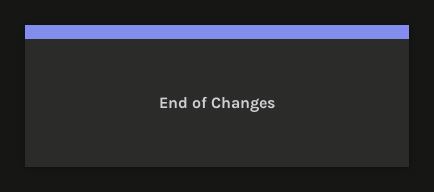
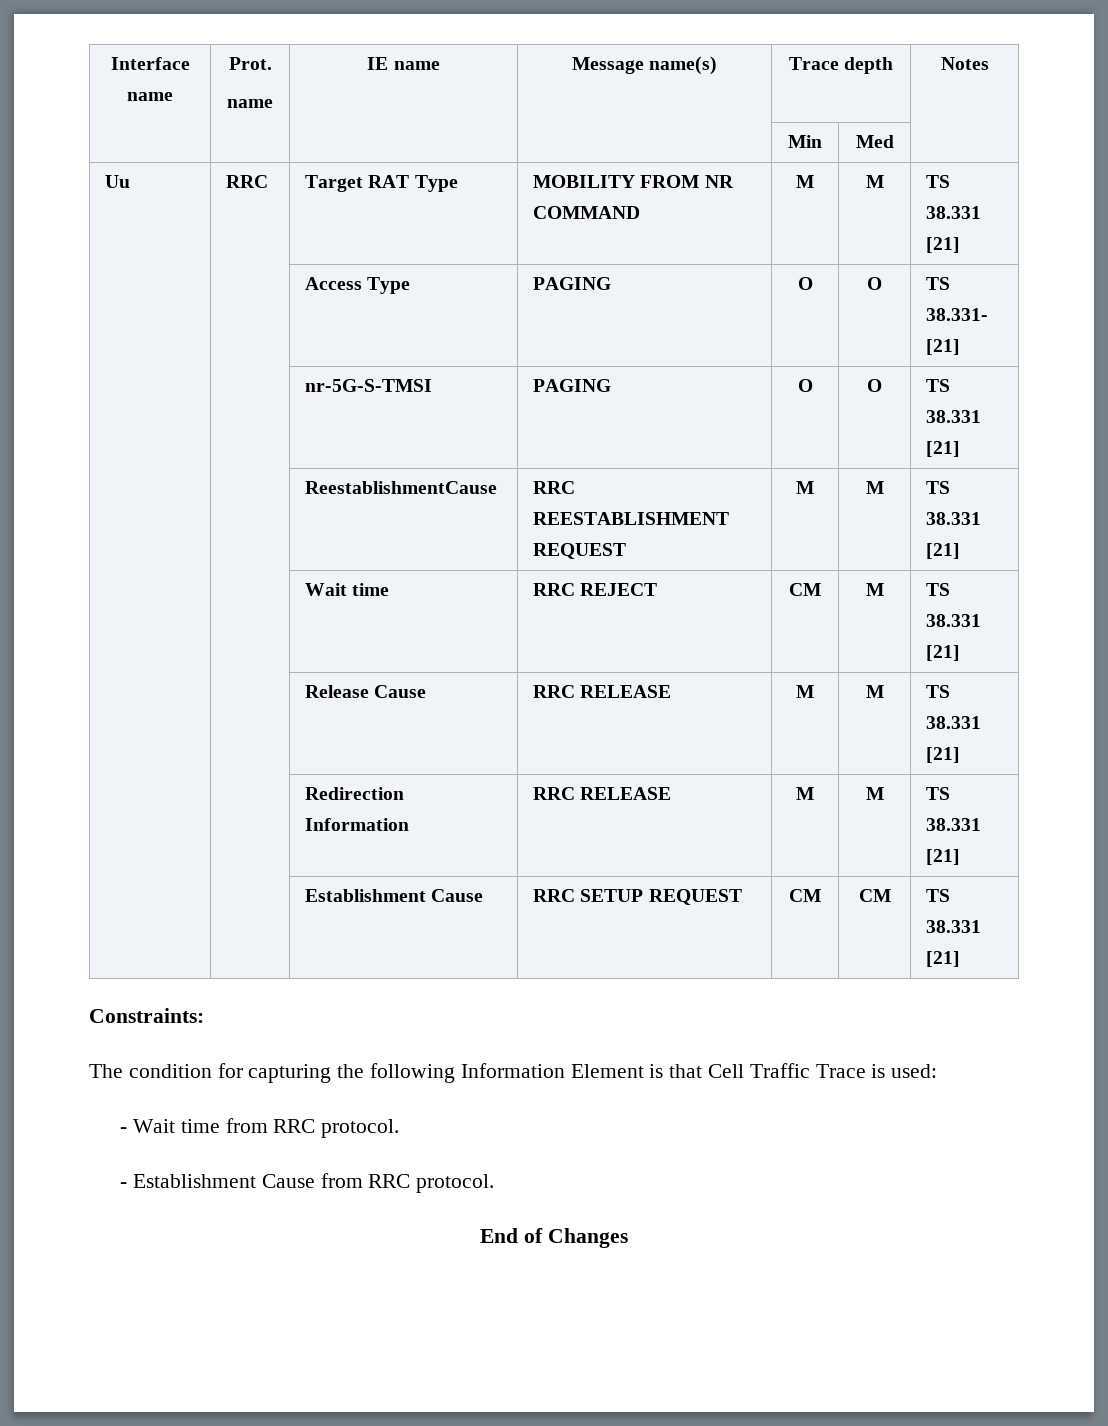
(158, 103) none -> [110,57,190,70] [127,92,173,101] [228,57,272,70] [227,99,273,108] [367,57,440,70] [571,56,718,75] [788,57,894,74] [940,57,989,70] [788,135,822,148] [855,135,894,148] [105,175,131,188] [226,175,269,188] [305,175,458,192] [533,175,734,188] [533,206,641,219] [796,175,814,188] [865,175,884,188] [926,175,951,188] [926,206,982,219] [926,237,961,253] [305,277,411,294] [533,277,612,290] [797,277,813,290] [867,277,882,290] [926,277,951,290] [926,308,989,321] [926,339,961,355] [305,379,433,392] [533,379,612,392] [797,379,813,392] [867,379,882,392] [926,379,951,392] [926,410,982,423] [926,441,961,457] [305,481,498,494] [533,481,576,494] [533,512,730,525] [533,543,627,559] [796,481,814,494] [865,481,884,494] [926,481,951,494] [926,512,982,525] [926,543,961,559] [305,583,390,596] [533,583,658,596] [789,583,821,596] [865,583,884,596] [926,583,951,596] [926,614,982,627] [926,645,961,661] [305,685,427,698] [533,685,672,698] [796,685,814,698] [865,685,884,698] [926,685,951,698] [926,716,982,729] [926,747,961,763] [305,787,405,800] [305,818,410,831] [533,787,672,800] [796,787,814,800] [865,787,884,800] [926,787,951,800] [926,818,982,831] [926,849,961,865] [305,889,484,902] [533,889,742,905] [789,889,821,902] [858,889,891,902] [926,889,951,902] [926,920,982,933] [926,951,961,967] [89,1008,204,1023] [89,1063,938,1083] [120,1118,400,1138] [120,1173,495,1193] Interface name | Prot. // name | IE name | Message name(s) | Trace depth | Notes // | | | | Min | Med | // Uu | RRC | Target RAT Type | MOBILITY FROM NR COMMAND | M | M | TS 38.331 [21] // | | Access Type | PAGING | O | O | TS 38.331- [21] // | | nr-5G-S-TMSI | PAGING | O | O | TS 38.331 [21] // | | ReestablishmentCause | RRC REESTABLISHMENT REQUEST | M | M | TS 38.331 [21] // | | Wait time | RRC REJECT | CM | M | TS 38.331 [21] // | | Release Cause | RRC RELEASE | M | M | TS 38.331 [21] // | | Redirection Information | RRC RELEASE | M | M | TS 38.331 [21] // | | Establishment Cause | RRC SETUP REQUEST | CM | CM | TS 38.331 [21] // Constraints: // The condition for capturing the following Information Element is that Cell Traffic Trace is used: // - Wait time from RRC protocol. // - Establishment Cause from RRC protocol. //

